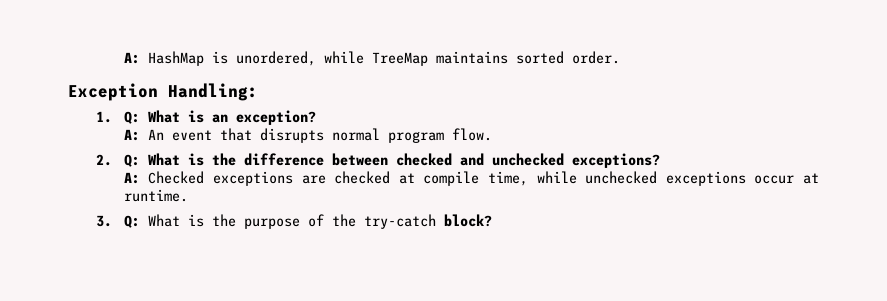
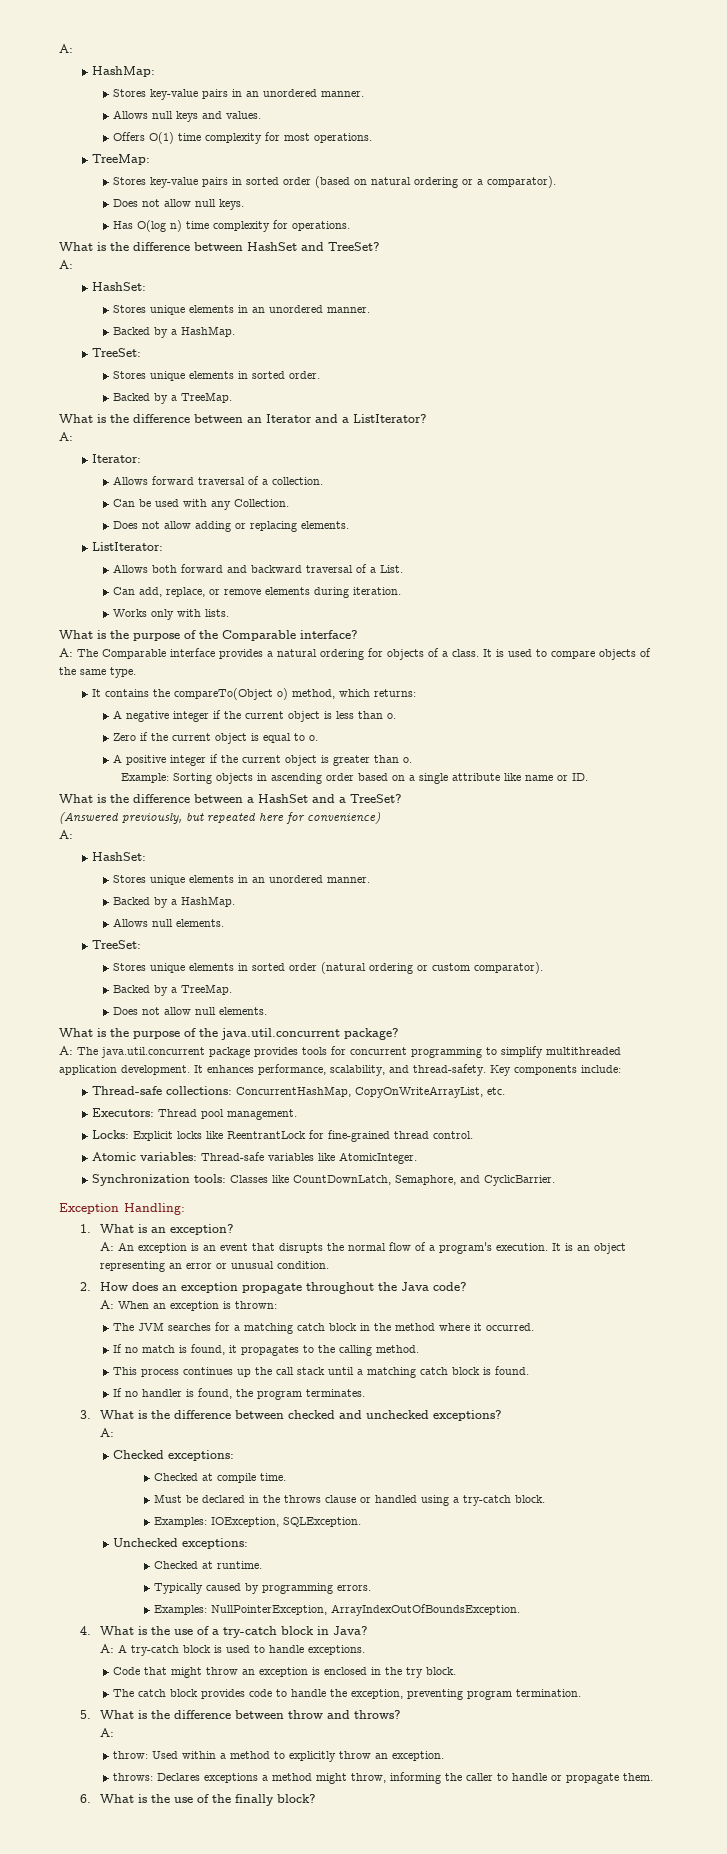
[123,51,620,66] A: HashMap is unordered, while TreeMap maintains sorted order. -> [59,44,73,53] [92,66,156,77] [112,89,364,100] [112,110,261,122] [112,132,372,144] [92,154,151,165] [112,176,556,188] [112,199,244,210] [112,220,350,232] [59,242,380,252] [59,260,73,269] [92,282,147,291] [112,305,370,315] [112,326,235,338] [92,348,142,357] [112,371,320,381] [112,392,232,404] [59,414,427,424] [59,432,73,441] [92,454,142,463] [112,476,323,485] [112,499,289,510] [112,521,349,532] [92,542,164,551] [112,564,403,573] [112,587,401,598] [112,609,229,620] [59,630,358,641] [59,648,651,660] [59,667,136,678] [92,688,417,700] [112,710,396,722] [112,732,318,744] [112,754,412,766] [120,773,588,784] [59,794,402,804] [59,812,381,824] [59,830,73,839] [92,852,147,861] [112,875,370,885] [112,896,235,908] [112,918,224,927] [92,940,142,949] [112,962,543,974] [112,984,232,996] [112,1007,267,1015] [59,1028,399,1040] [59,1046,621,1058] [59,1064,621,1076] [92,1086,506,1098] [92,1108,298,1120] [92,1130,474,1142] [92,1152,418,1164] [92,1174,556,1186] A: // HashMap: // Stores key-value pairs in an unordered manner. // Allows null keys and values. // Offers O(1) time complexity for most operations. // TreeMap: // Stores key-value pairs in sorted order (based on natural ordering or a comparator). // Does not allow null keys. // Has O(log n) time complexity for operations. // What is the difference between HashSet and TreeSet? // A: // HashSet: // Stores unique elements in an unordered manner. // Backed by a HashMap. // TreeSet: // Stores unique elements in sorted order. // Backed by a TreeMap. // What is the difference between an Iterator and a ListIterator? // A: // Iterator: // Allows forward traversal of a collection. // Can be used with any Collection. // Does not allow adding or replacing elements. // ListIterator: // Allows both forward and backward traversal of a List. // Can add, replace, or remove elements during iteration. // Works only with lists. // What is the purpose of the Comparable interface? // A: The Comparable interface provides a natural ordering for objects of a class. It is used to compare objects of the same type. // It contains the compareTo(Object o) method, which returns: // A negative integer if the current object is less than o. // Zero if the current object is equal to o. // A positive integer if the current object is greater than o. // Example: Sorting objects in ascending order based on a single attribute like name or ID. // What is the difference between a HashSet and a TreeSet? // (Answered previously, but repeated here for convenience) // A: // HashSet: // Stores unique elements in an unordered manner. // Backed by a HashMap. // Allows null elements. // TreeSet: // Stores unique elements in sorted order (natural ordering or custom comparator). // Backed by a TreeMap. // Does not allow null elements. // What is the purpose of the java.util.concurrent package? // A: The java.util.concurrent package provides tools for concurrent programming to simplify multithreaded application development. It enhances performance, scalability, and thread-safety. Key components include: // Thread-safe collections: ConcurrentHashMap, CopyOnWriteArrayList, etc. // Executors: Thread pool management. // Locks: Explicit locks like ReentrantLock for fine-grained thread control. // Atomic variables: Thread-safe variables like AtomicInteger. // Synchronization tools: Classes like CountDownLatch, Semaphore, and CyclicBarrier.
[123,111,140,124] Q: -> (91, 1228) none
[171,128,492,143] [95,154,140,167] event that disrupts normal program flow. // 2. Q: -> [138,1242,627,1254] [100,1261,330,1272] [79,1282,468,1294] [100,1300,278,1311] [112,1322,534,1334] [112,1344,419,1356] [112,1366,529,1378] [112,1388,365,1400] [79,1410,91,1419] exception is an event that disrupts the normal flow of a program's execution. It is an object representing an error or unusual condition. // 2. How does an exception propagate throughout the Java code? // A: When an exception is thrown: // The JVM searches for a matching catch block in the method where it occurred. // If no match is found, it propagates to the calling method. // This process continues up the call stack until a matching catch block is found. // If no handler is found, the program terminates. // 3.
[148,171,819,186] [123,189,188,202] [95,214,436,229] Checked exceptions are checked at compile time, while unchecked exceptions occur at runtime. // 3. Q: What is the purpose of the try-catch -> [112,1450,234,1461] [154,1473,287,1483] [154,1494,546,1506] [154,1517,362,1527] [112,1538,248,1549] [154,1561,263,1569] [154,1583,372,1594] [154,1604,521,1616] [79,1626,369,1638] [100,1644,366,1656] [112,1667,456,1678] [112,1689,581,1700] [79,1710,402,1720] [100,1728,115,1737] [112,1751,444,1762] [112,1772,653,1784] [79,1794,275,1806] // Checked exceptions: // Checked at compile time. // Must be declared in the throws clause or handled using a try-catch block. // Examples: IOException, SQLException. // Unchecked exceptions: // Checked at runtime. // Typically caused by programming errors. // Examples: NullPointerException, ArrayIndexOutOfBoundsException. // 4. What is the use of a try-catch block in Java? // A: A try-catch block is used to handle exceptions. // Code that might throw an exception is enclosed in the try block. // The catch block provides code to handle the exception, preventing program termination. // 5. What is the difference between throw and throws? // A: // throw: Used within a method to explicitly throw an exception. // throws: Declares exceptions a method might throw, informing the caller to handle or propagate them. // 6. What is the use of the finally

